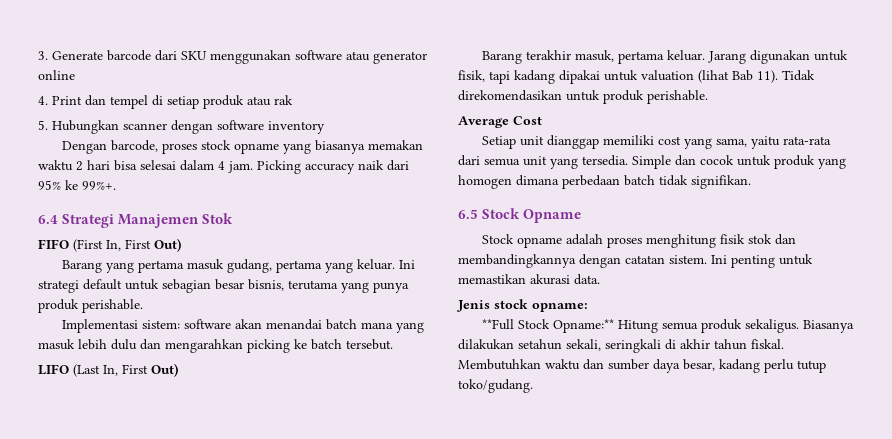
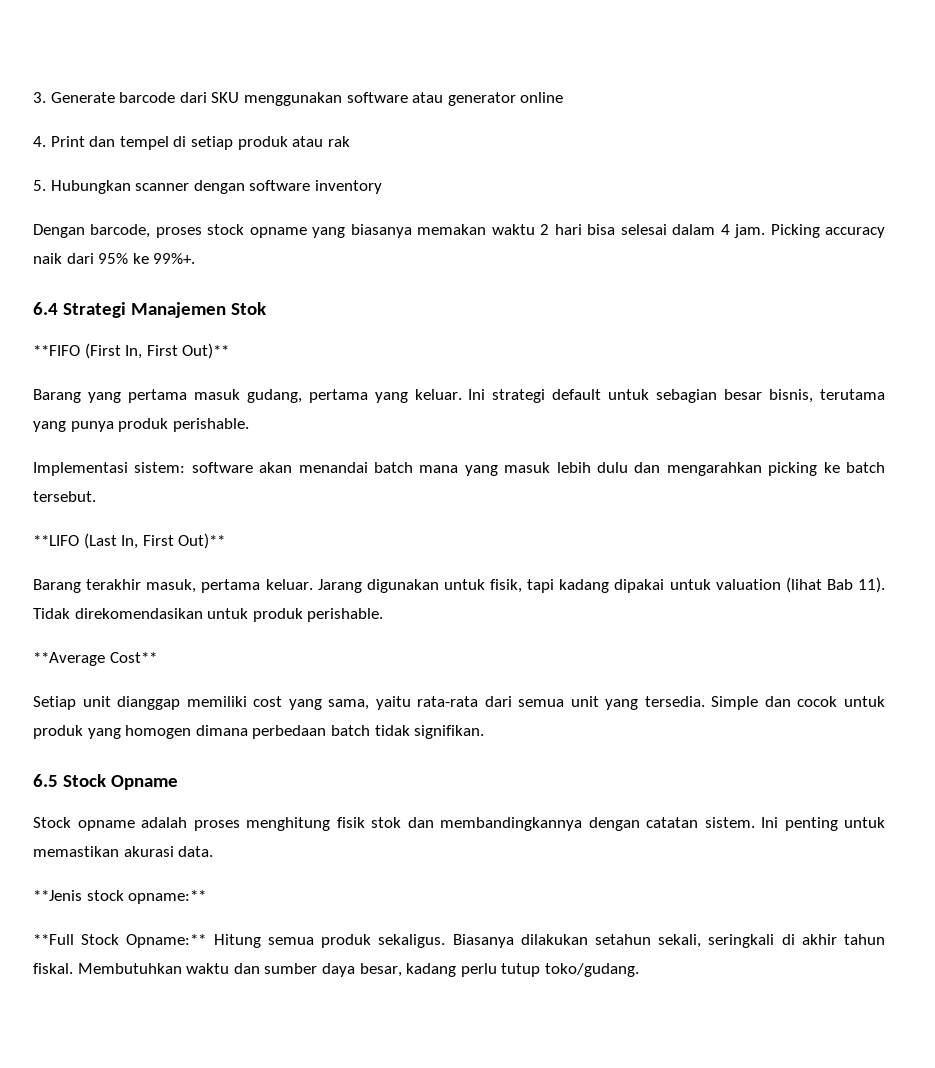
[38,239,69,249] FIFO -> [33,345,80,356] **FIFO
[154,238,181,252] Out) -> [182,343,230,359] Out)**
[38,364,69,375] LIFO -> [33,535,79,546] **LIFO
[151,363,178,377] Out) -> [178,533,226,549] Out)**
[458,116,542,128] Average Cost -> [33,652,157,666] **Average Cost**
[457,299,588,312] Jenis stock opname: -> [33,890,207,904] **Jenis stock opname:**

